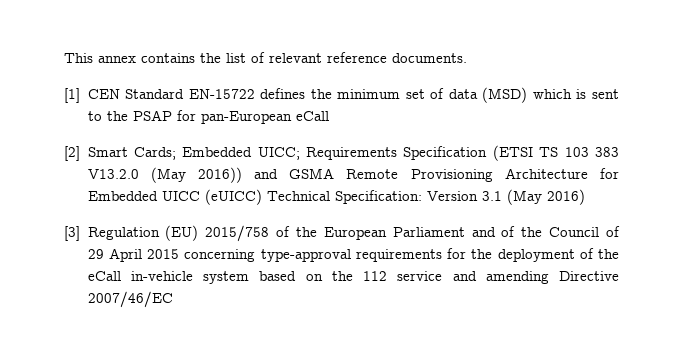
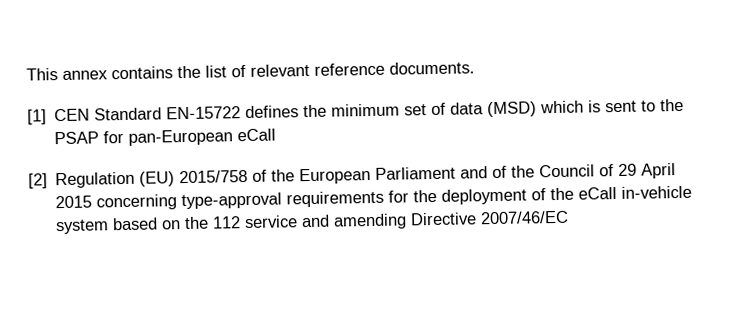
[87,145,619,161] [87,167,619,183] [87,189,585,205] [64,226,80,241] Smart Cards; Embedded UICC; Requirements Specification (ETSI TS 103 383 V13.2.0 (May 2016)) and GSMA Remote Provisioning Architecture for Embedded UICC (eUICC) Technical Specification: Version 3.1 (May 2016) // [3] -> (48, 181) none

